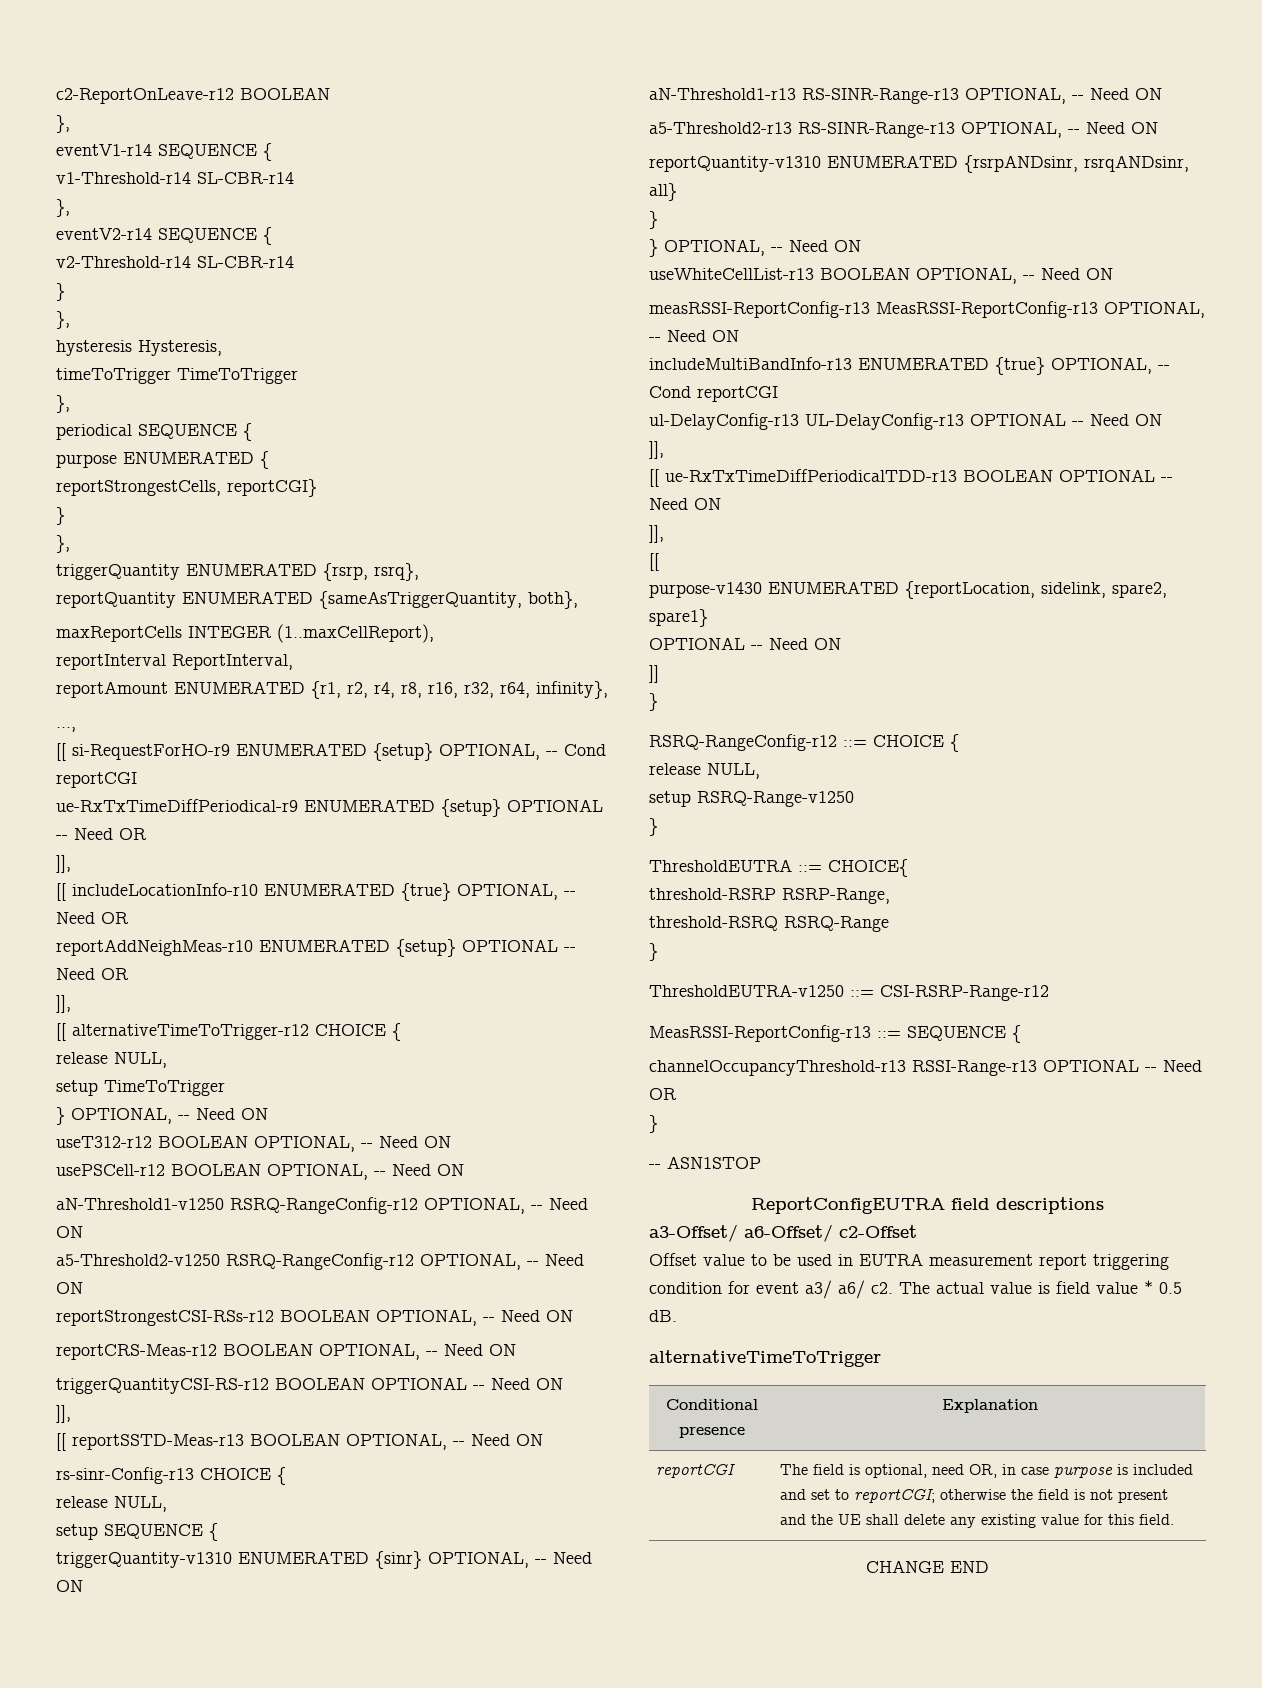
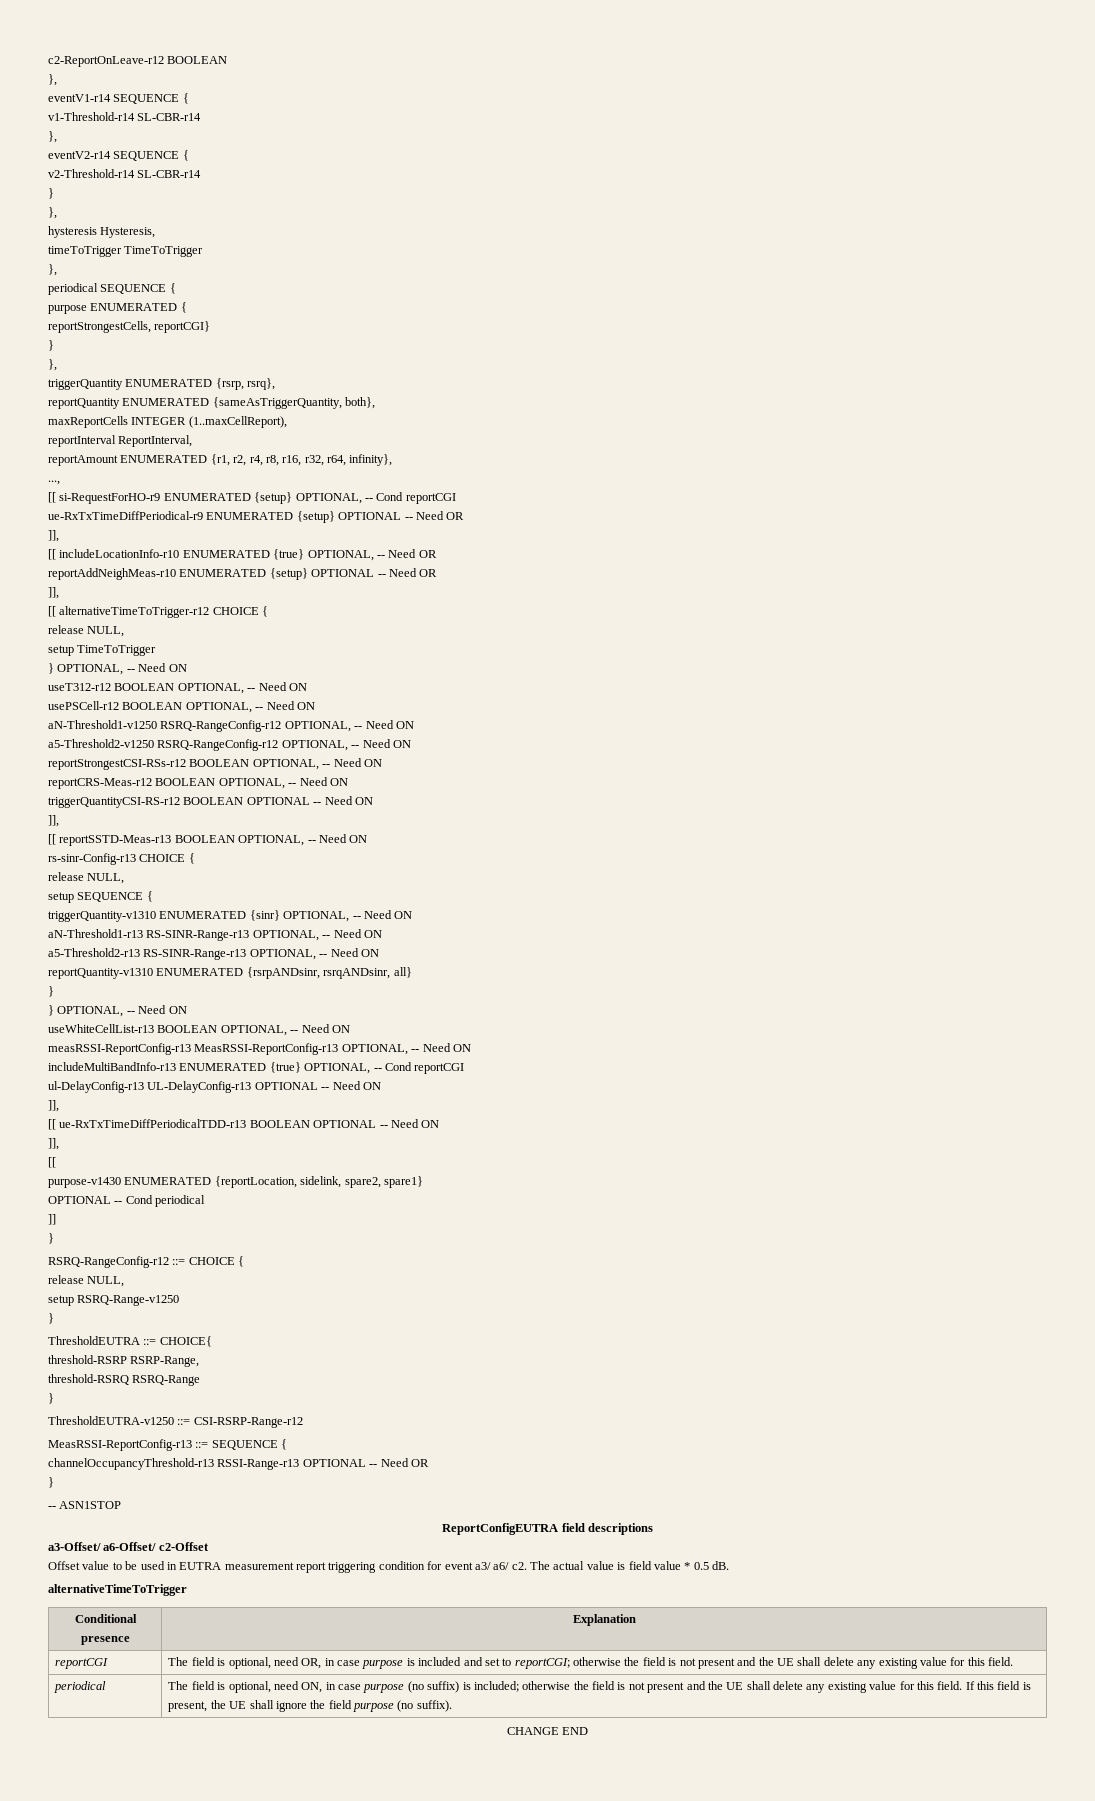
[769,638,841,650] Need ON -> [125,1195,206,1207] Cond periodical
(1175, 1519) none -> [54,1681,107,1693] [168,1681,1031,1693] [168,1700,452,1712] // periodical | The field is optional, need ON, in case purpose (no suffix) is included; otherwise the field is not present and the UE shall delete any existing value for this field. If this field is present, the UE shall ignore the field purpose (no suffix).

